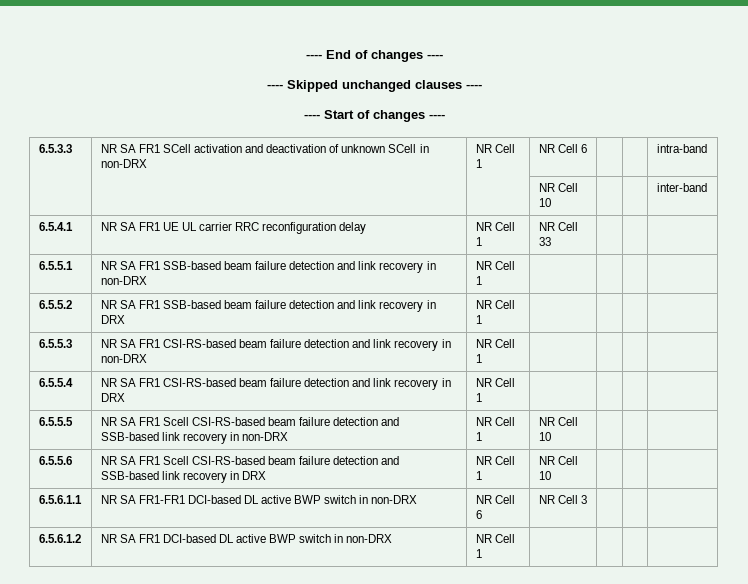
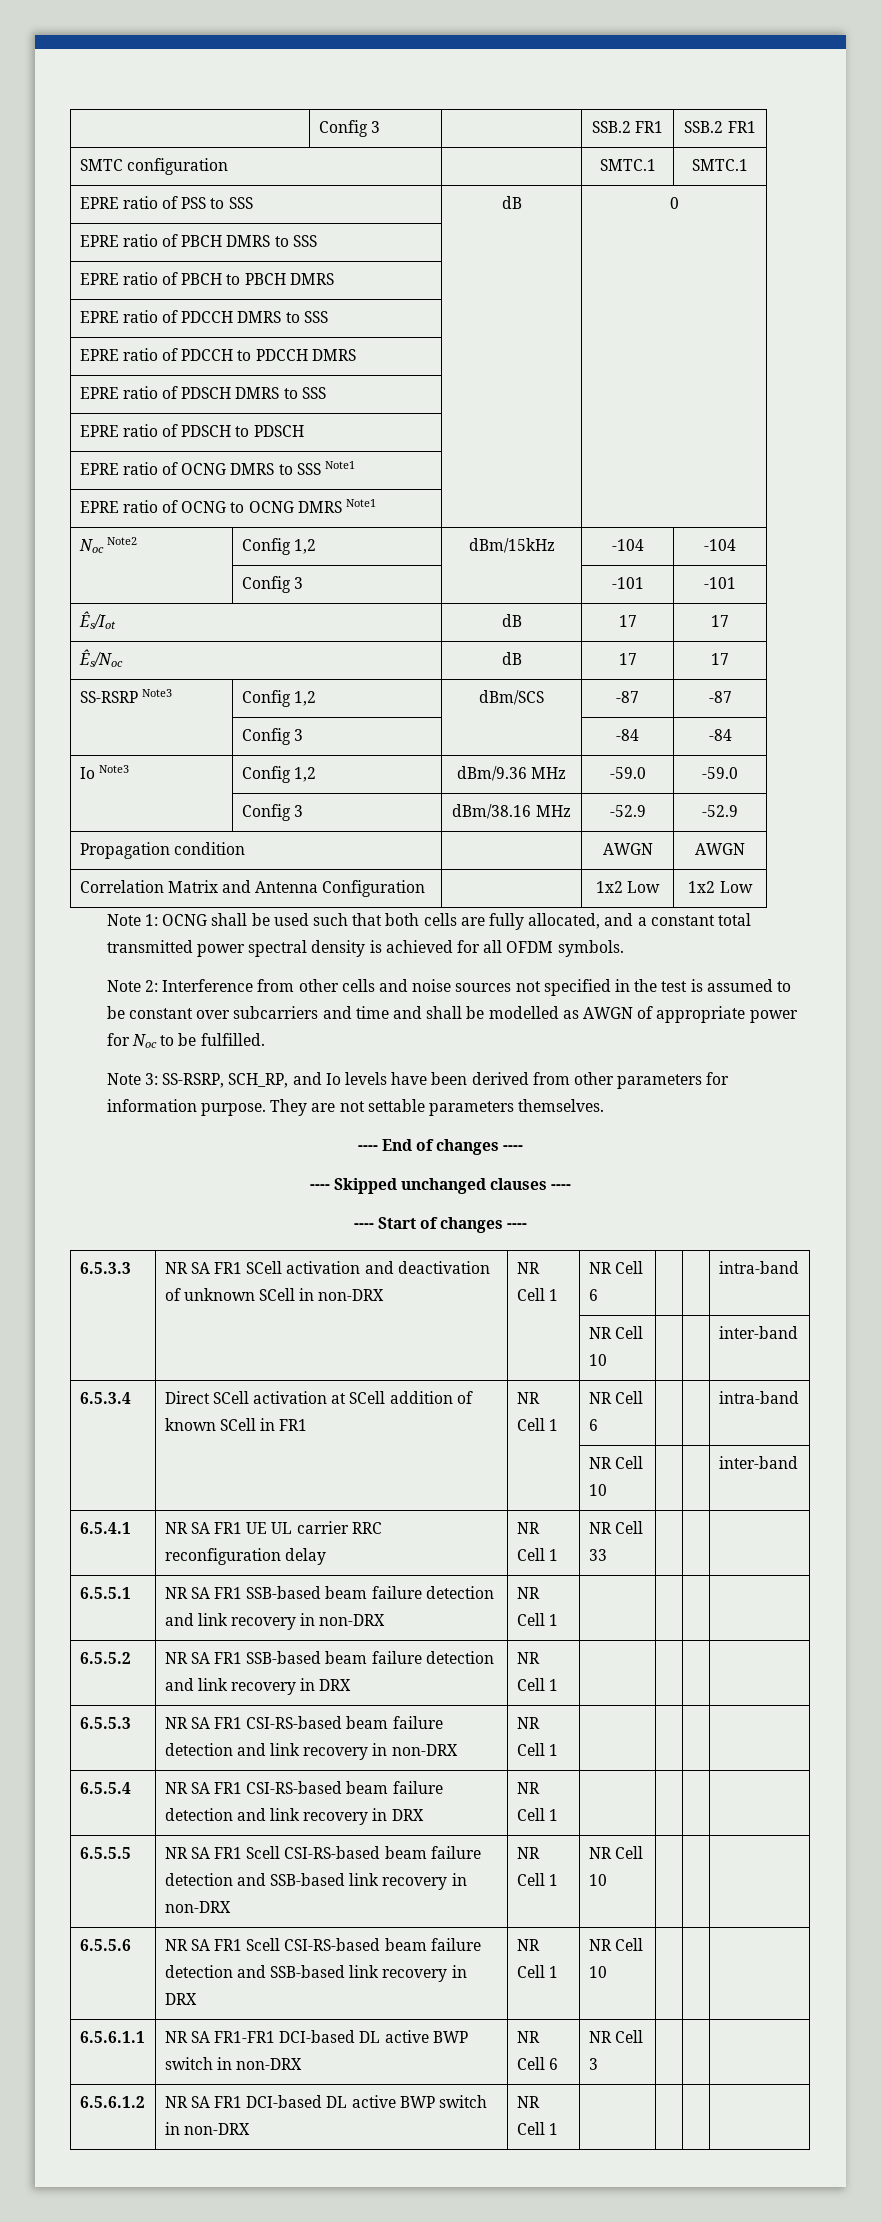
(305, 56) none -> [318,120,380,137] [591,121,664,133] [684,121,756,133] [79,158,228,175] [599,159,656,171] [692,159,748,171] [79,196,253,209] [501,196,522,209] [669,197,679,209] [79,234,317,247] [79,272,334,285] [79,310,328,323] [79,348,356,361] [79,386,326,399] [79,424,304,437] [79,461,356,475] [79,499,377,513] [78,537,137,553] [241,538,316,555] [468,538,555,553] [611,539,644,551] [704,539,736,551] [241,576,303,593] [611,577,644,589] [704,577,736,589] [78,611,116,629] [501,614,522,627] [618,615,637,627] [711,615,729,627] [78,649,123,667] [501,652,522,665] [618,653,637,665] [711,653,729,665] [79,689,172,703] [241,690,316,707] [479,690,544,705] [616,691,639,703] [708,691,732,703] [241,728,303,745] [616,729,639,741] [708,729,732,741] [79,765,129,779] [241,766,316,783] [456,766,567,781] [609,767,646,779] [702,767,738,779] [241,804,303,821] [452,804,571,819] [609,805,646,817] [702,805,738,817] [79,842,245,859] [602,843,653,855] [695,843,745,855] [79,880,426,897] [595,881,661,893] [688,881,753,893] [106,913,751,930] [106,940,624,957] [106,979,791,996] [106,1006,798,1023] [106,1033,265,1048] [106,1072,730,1089] [106,1099,605,1116] | Config 3 | | SSB.2 FR1 | SSB.2 FR1 // SMTC configuration | | SMTC.1 | SMTC.1 // EPRE ratio of PSS to SSS | dB | 0 // EPRE ratio of PBCH DMRS to SSS | | // EPRE ratio of PBCH to PBCH DMRS | | // EPRE ratio of PDCCH DMRS to SSS | | // EPRE ratio of PDCCH to PDCCH DMRS | | // EPRE ratio of PDSCH DMRS to SSS | | // EPRE ratio of PDSCH to PDSCH | | // EPRE ratio of OCNG DMRS to SSS Note1 | | // EPRE ratio of OCNG to OCNG DMRS Note1 | | // Noc Note2 | Config 1,2 | dBm/15kHz | -104 | -104 // | Config 3 | | -101 | -101 // Ês/Iot | dB | 17 | 17 // Ês/Noc | dB | 17 | 17 // SS-RSRP Note3 | Config 1,2 | dBm/SCS | -87 | -87 // | Config 3 | | -84 | -84 // Io Note3 | Config 1,2 | dBm/9.36 MHz | -59.0 | -59.0 // | Config 3 | dBm/38.16 MHz | -52.9 | -52.9 // Propagation condition | | AWGN | AWGN // Correlation Matrix and Antenna Configuration | | 1x2 Low | 1x2 Low // Note 1: OCNG shall be used such that both cells are fully allocated, and a constant total transmitted power spectral density is achieved for all OFDM symbols. // Note 2: Interference from other cells and noise sources not specified in the test is assumed to be constant over subcarriers and time and shall be modelled as AWGN of appropriate power for Noc to be fulfilled. // Note 3: SS-RSRP, SCH_RP, and Io levels have been derived from other parameters for information purpose. They are not settable parameters themselves. //
(707, 187) none -> [79,1392,131,1404] [164,1391,473,1404] [164,1418,308,1431] [516,1392,540,1404] [516,1418,558,1431] [588,1391,643,1404] [588,1419,598,1431] [718,1391,799,1404] [588,1456,643,1469] [588,1484,607,1496] [718,1456,798,1469] // 6.5.3.4 | Direct SCell activation at SCell addition of known SCell in FR1 | NR Cell 1 | NR Cell 6 | | | intra-band // | | | NR Cell 10 | | | inter-band

